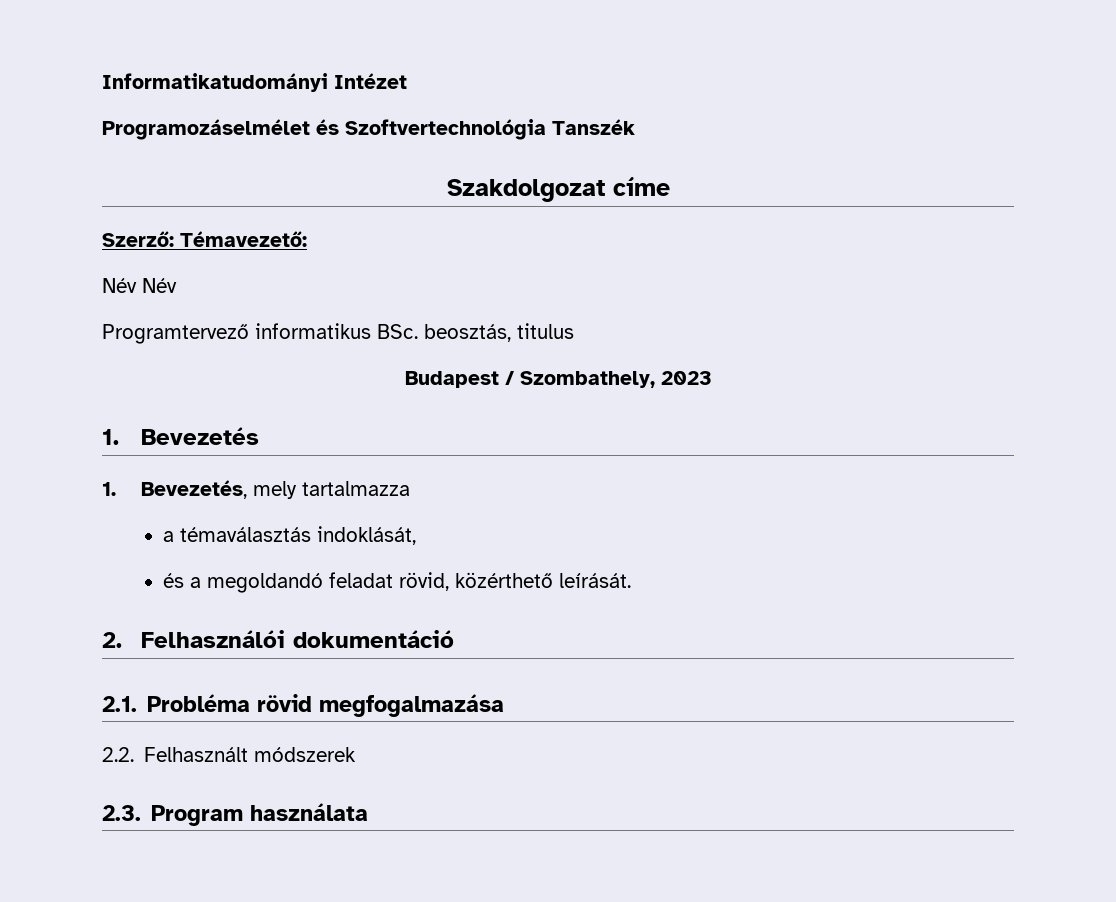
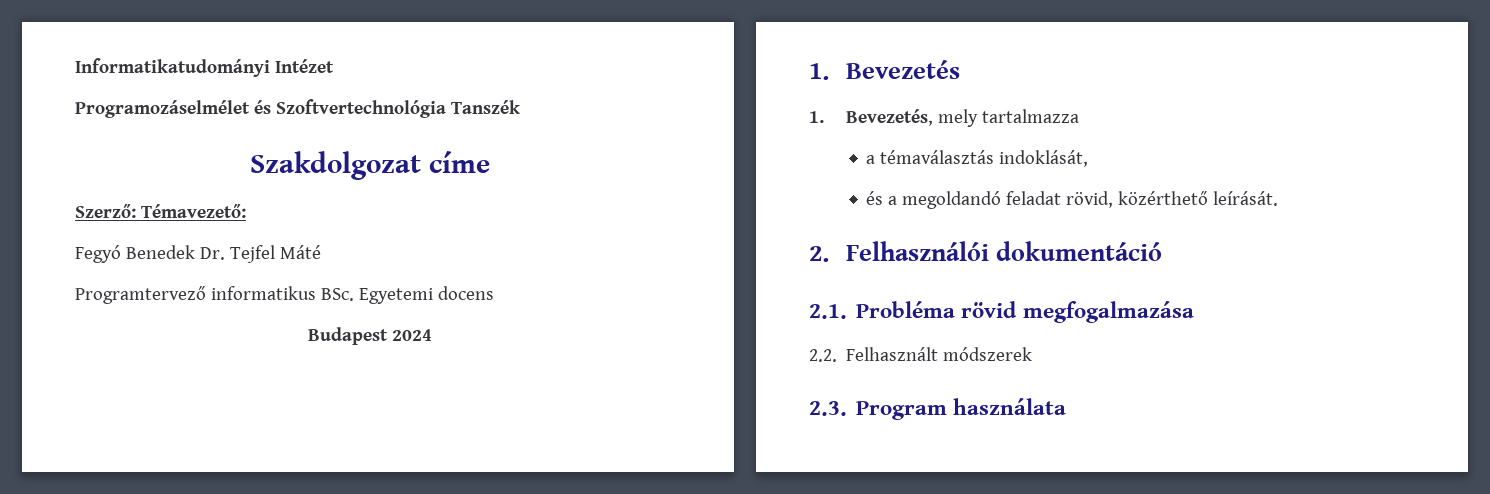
[102,278,177,293] Név Név -> [75,245,321,263] Fegyó Benedek Dr. Tejfel Máté
[424,323,574,342] beosztás, titulus -> [358,286,494,304] Egyetemi docens
[504,371,712,388] / Szombathely, 2023 -> [391,329,432,341] 2024

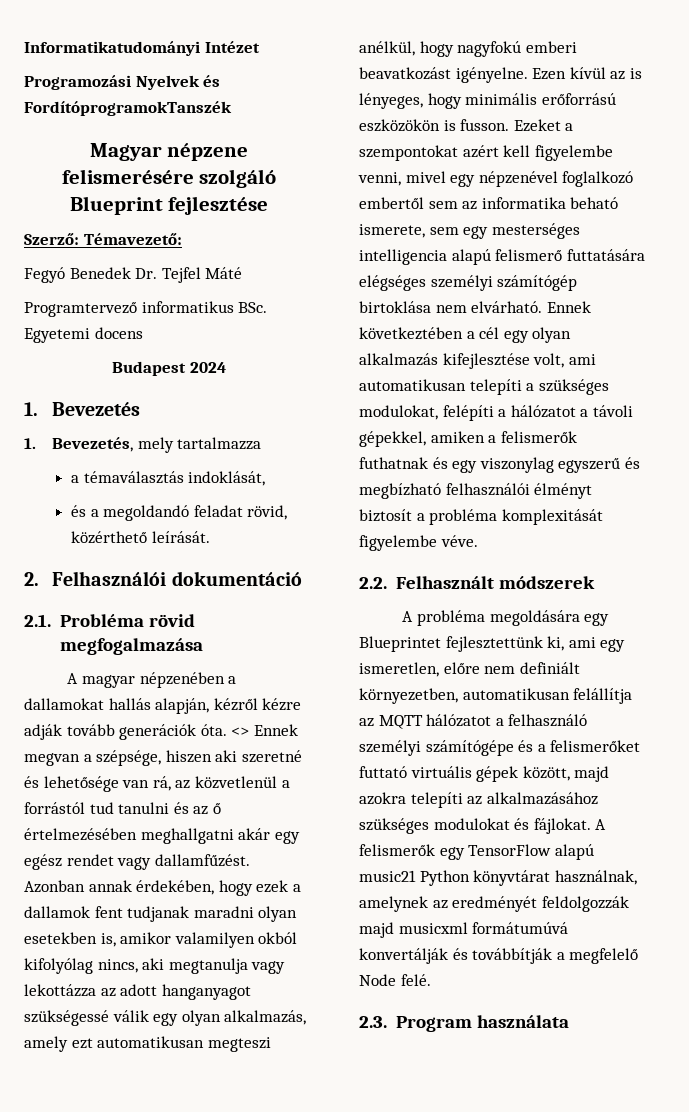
[75,99,520,118] [249,151,490,180] Programozáselmélet és Szoftvertechnológia Tanszék // Szakdolgozat címe -> [24,75,221,90] [24,101,232,116] [89,143,249,161] [61,169,277,188] [69,196,269,215] Programozási Nyelvek és FordítóprogramokTanszék // Magyar népzene felismerésére szolgáló Blueprint fejlesztése
[809,347,1033,362] 2.2. Felhasznált módszerek -> [67,672,237,688] [24,698,302,714] [24,724,298,740] [24,750,302,766] [24,776,290,792] [24,802,221,815] [24,828,300,844] [24,854,250,870] [24,880,301,896] [24,906,298,922] [24,932,298,948] [24,958,286,974] [24,984,251,1000] [24,1010,307,1026] [24,1036,271,1052] [359,41,577,57] [359,67,642,83] [359,93,616,109] [359,119,574,132] [359,145,613,161] [358,171,634,187] [359,197,619,210] [359,223,580,239] [359,249,645,265] [359,275,578,291] [359,301,591,313] [359,327,572,343] [359,353,596,369] [359,379,609,395] [359,405,633,421] [359,431,577,447] [359,457,640,473] [359,483,593,499] [359,509,603,525] [359,535,478,551] [359,576,595,589] [402,610,610,626] [359,636,626,652] [359,662,580,677] [359,688,633,704] [359,714,588,729] [359,740,641,756] [359,766,610,782] [359,792,598,808] [359,818,607,834] [359,844,594,860] [359,870,637,886] [359,896,629,912] [359,922,569,938] [359,948,639,964] [359,974,431,986] A magyar népzenében a dallamokat hallás alapján, kézről kézre adják tovább generációk óta. <> Ennek megvan a szépsége, hiszen aki szeretné és lehetősége van rá, az közvetlenül a forrástól tud tanulni és az ő értelmezésében meghallgatni akár egy egész rendet vagy dallamfűzést. Azonban annak érdekében, hogy ezek a dallamok fent tudjanak maradni olyan esetekben is, amikor valamilyen okból kifolyólag nincs, aki megtanulja vagy lekottázza az adott hanganyagot szükségessé válik egy olyan alkalmazás, amely ezt automatikusan megteszi anélkül, hogy nagyfokú emberi beavatkozást igényelne. Ezen kívül az is lényeges, hogy minimális erőforrású eszközökön is fusson. Ezeket a szempontokat azért kell figyelembe venni, mivel egy népzenével foglalkozó embertől sem az informatika beható ismerete, sem egy mesterséges intelligencia alapú felismerő futtatására elégséges személyi számítógép birtoklása nem elvárható. Ennek következtében a cél egy olyan alkalmazás kifejlesztése volt, ami automatikusan telepíti a szükséges modulokat, felépíti a hálózatot a távoli gépekkel, amiken a felismerők futhatnak és egy viszonylag egyszerű és megbízható felhasználói élményt biztosít a probléma komplexitását figyelembe véve. // 2.2. Felhasznált módszerek // A probléma megoldására egy Blueprintet fejlesztettünk ki, ami egy ismeretlen, előre nem definiált környezetben, automatikusan felállítja az MQTT hálózatot a felhasználó személyi számítógépe és a felismerőket futtató virtuális gépek között, majd azokra telepíti az alkalmazásához szükséges modulokat és fájlokat. A felismerők egy TensorFlow alapú music21 Python könyvtárat használnak, amelynek az eredményét feldolgozzák majd musicxml formátumúvá konvertálják és továbbítják a megfelelő Node felé.

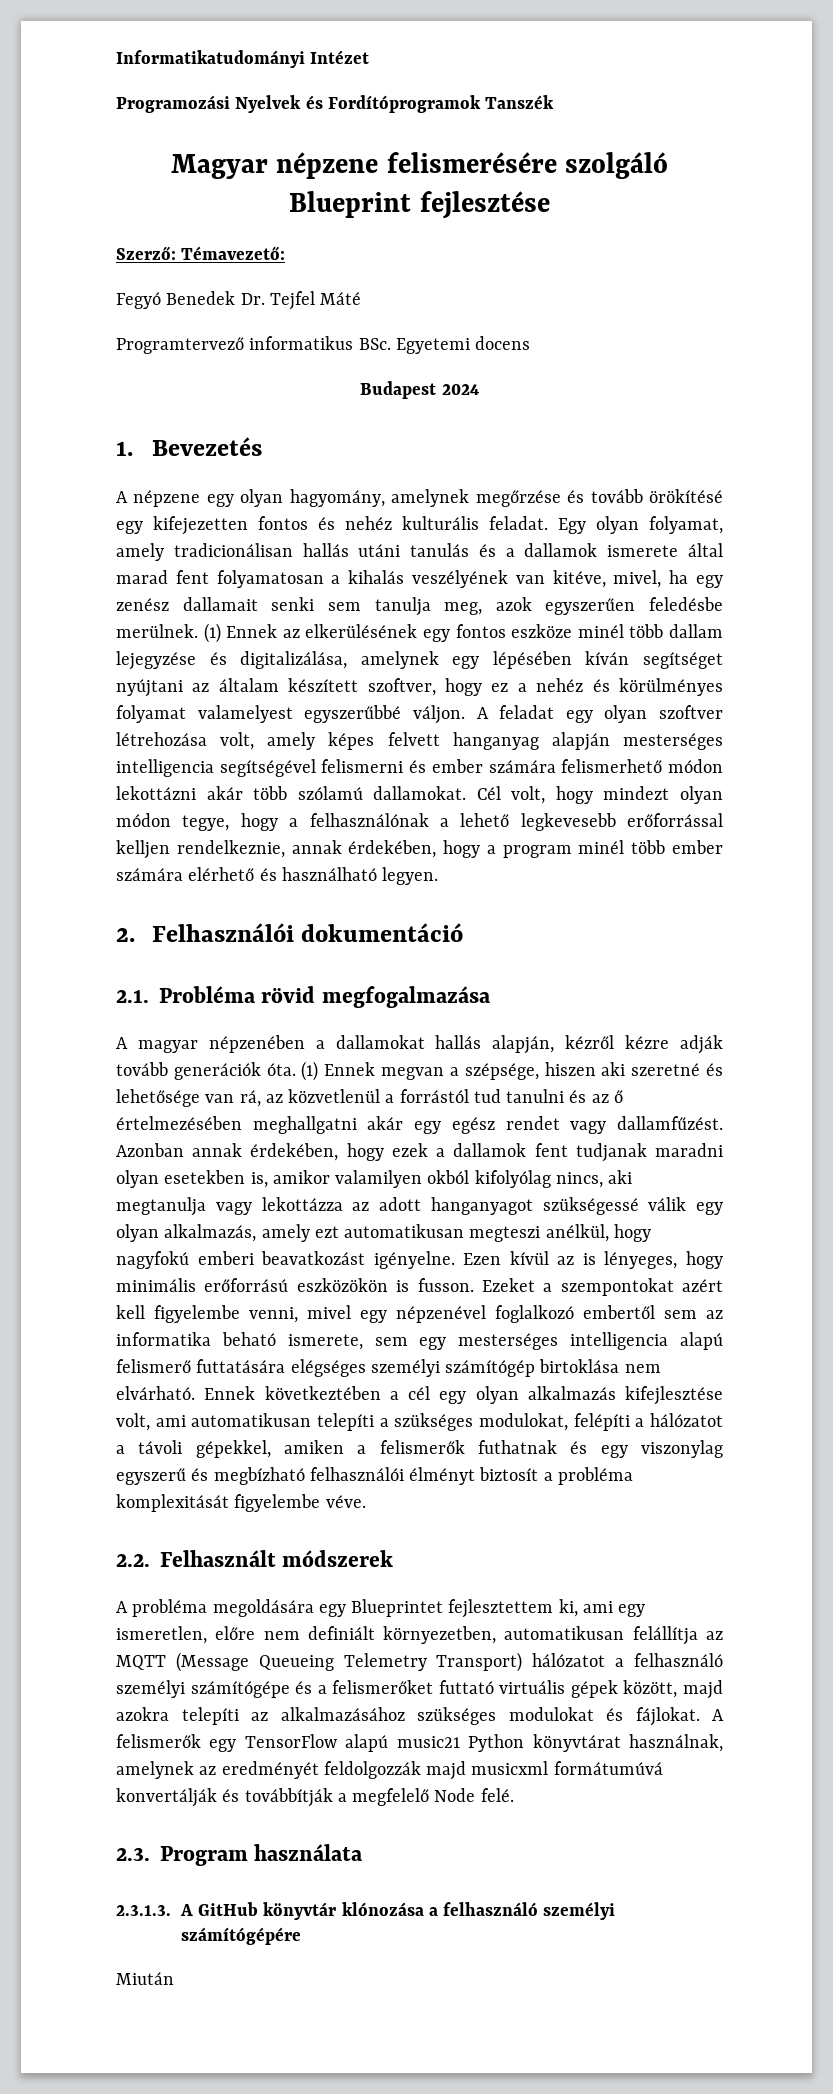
[24,101,232,116] FordítóprogramokTanszék -> [327,95,555,113] Fordítóprogramok Tanszék
[24,437,262,453] [70,471,266,486] [70,505,288,521] [70,531,210,544] 1. Bevezetés, mely tartalmazza // a témaválasztás indoklását, // és a megoldandó feladat rövid, közérthető leírását. -> [116,489,724,507] [116,516,723,535] [116,543,723,561] [116,570,723,588] [116,597,723,616] [116,623,724,643] [116,651,723,670] [116,678,723,697] [116,705,723,724] [116,732,724,751] [116,759,723,777] [116,786,723,804] [116,813,723,831] [116,840,723,859] [116,867,439,885] A népzene egy olyan hagyomány, amelynek megőrzése és tovább örökítésé egy kifejezetten fontos és nehéz kulturális feladat. Egy olyan folyamat, amely tradicionálisan hallás utáni tanulás és a dallamok ismerete által marad fent folyamatosan a kihalás veszélyének van kitéve, mivel, ha egy zenész dallamait senki sem tanulja meg, azok egyszerűen feledésbe merülnek. (1) Ennek az elkerülésének egy fontos eszköze minél több dallam lejegyzése és digitalizálása, amelynek egy lépésében kíván segítséget nyújtani az általam készített szoftver, hogy ez a nehéz és körülményes folyamat valamelyest egyszerűbbé váljon. A feladat egy olyan szoftver létrehozása volt, amely képes felvett hanganyag alapján mesterséges intelligencia segítségével felismerni és ember számára felismerhető módon lekottázni akár több szólamú dallamokat. Cél volt, hogy mindezt olyan módon tegye, hogy a felhasználónak a lehető legkevesebb erőforrással kelljen rendelkeznie, annak érdekében, hogy a program minél több ember számára elérhető és használható legyen.
[231,727,250,736] <> -> [301,1061,319,1081] (1)
[445,636,543,652] fejlesztettünk -> [448,1599,554,1618] fejlesztettem
(423, 722) none -> [175,1652,523,1672] (Message Queueing Telemetry Transport)
(569, 1021) none -> [116,1902,616,1920] [180,1927,301,1945] [116,1972,174,1985] // 2.3.1.3. A GitHub könyvtár klónozása a felhasználó személyi számítógépére // Miután

